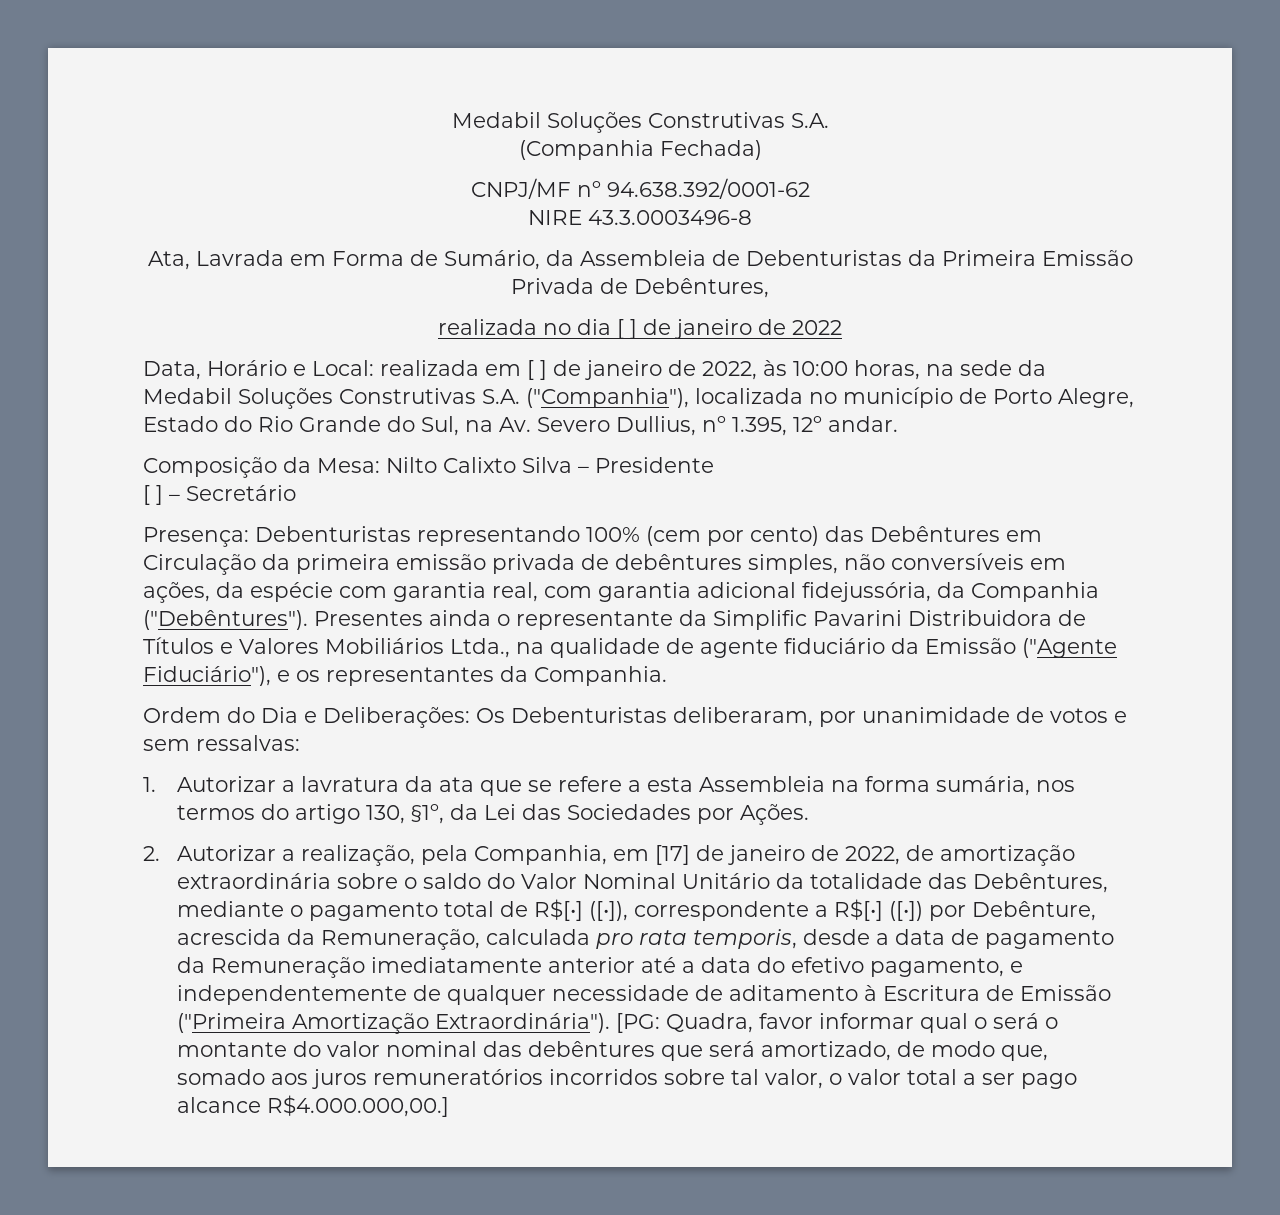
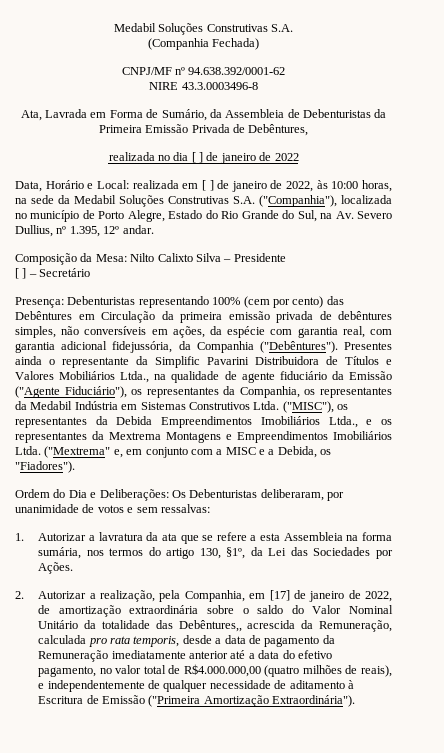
[277,666,667,686] e os representantes da Companhia. -> [131,386,392,398] [15,401,348,413] [15,416,393,428] [15,431,392,443] [15,446,332,458] [15,461,75,473] os representantes da Companhia, os representantes da Medabil Indústria em Sistemas Construtivos Ltda. ("MISC"), os representantes da Debida Empreendimentos Imobiliários Ltda., e os representantes da Mextrema Montagens e Empreendimentos Imobiliários Ltda. ("Mextrema" e, em conjunto com a MISC e a Debida, os "Fiadores").
[972,873,1108,893] [176,899,1096,921] Debêntures, mediante o pagamento total de R$[•] ([•]), correspondente a R$[•] ([•]) por Debênture, -> [178,620,242,632] Debêntures,,
(1004, 967) none -> [99,664,392,677] no valor total de R$4.000.000,00 (quatro milhões de reais),
[615,1013,1058,1033] [176,1041,1048,1061] [176,1069,1077,1089] [176,1095,449,1117] [PG: Quadra, favor informar qual o será o montante do valor nominal das debêntures que será amortizado, de modo que, somado aos juros remuneratórios incorridos sobre tal valor, o valor total a ser pago alcance R$4.000.000,00.] -> (356, 701) none

